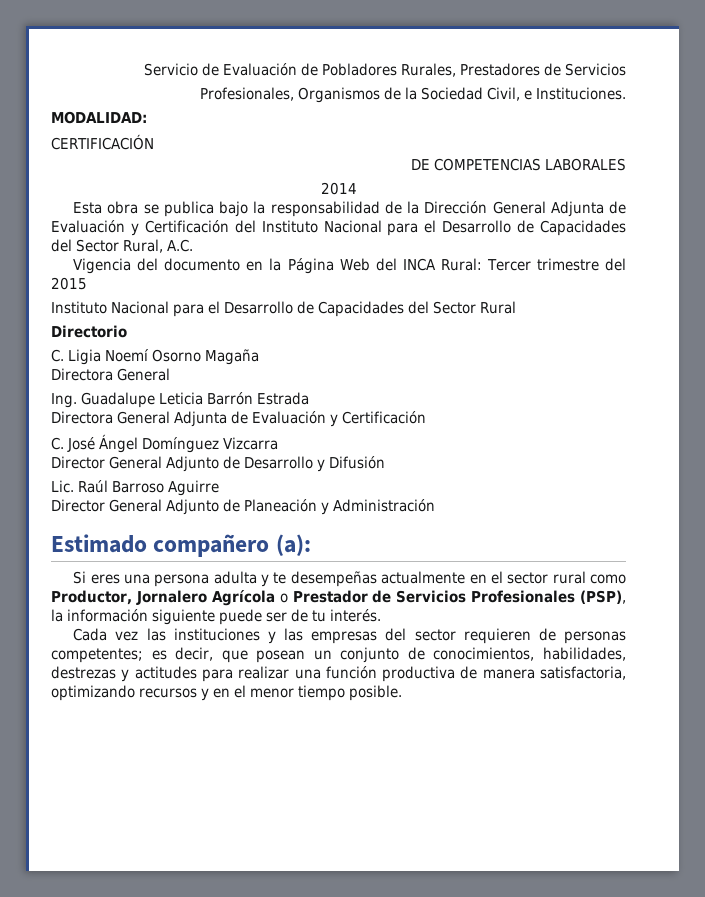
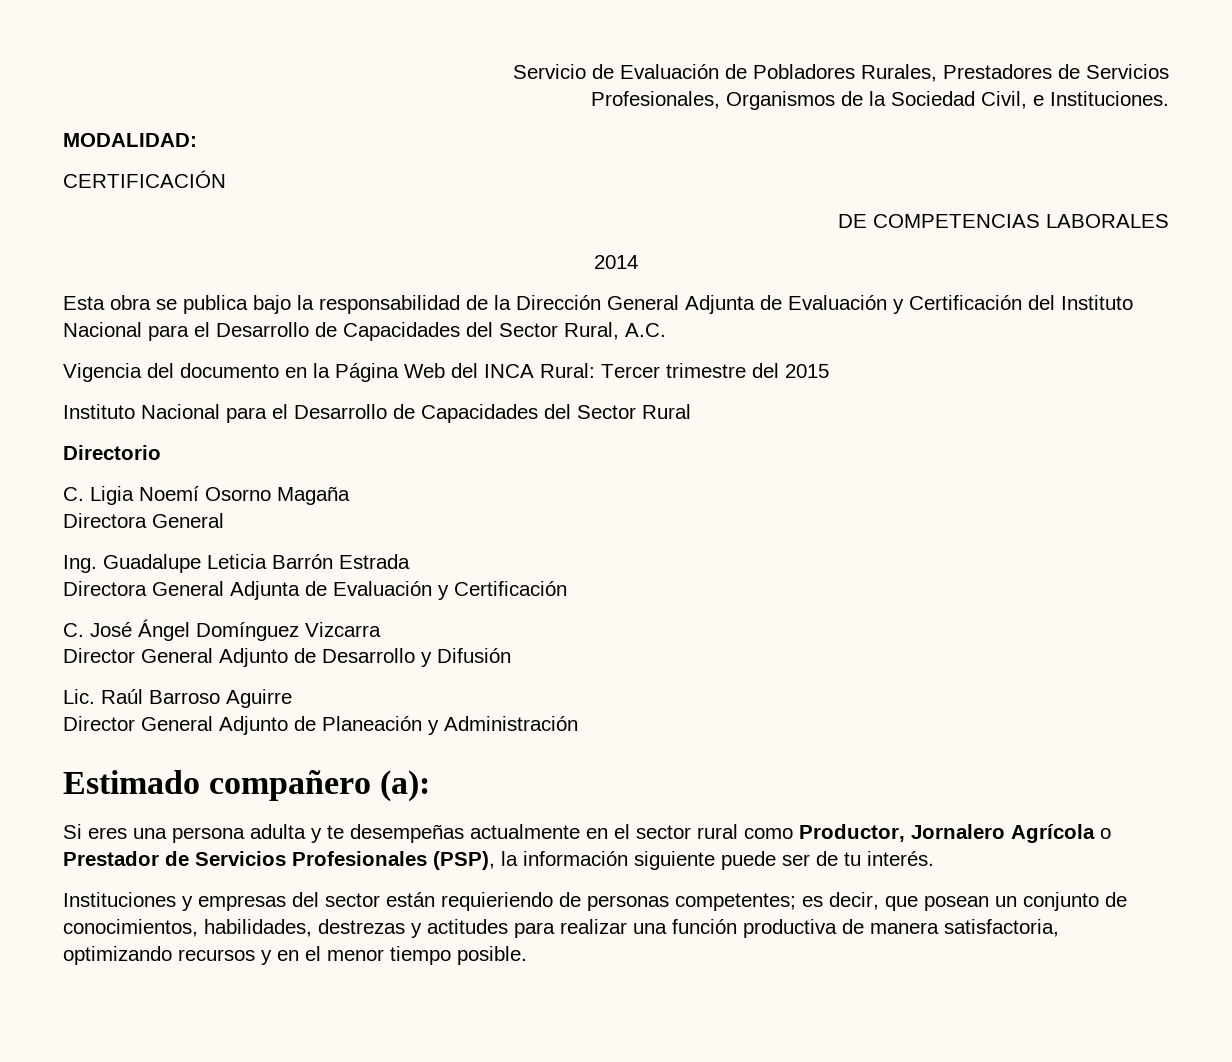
[73,628,304,644] Cada vez las instituciones y las -> [63,892,193,911] Instituciones y
[463,628,531,644] requieren -> [386,892,553,911] están requieriendo

